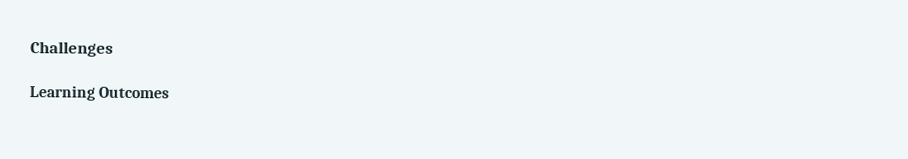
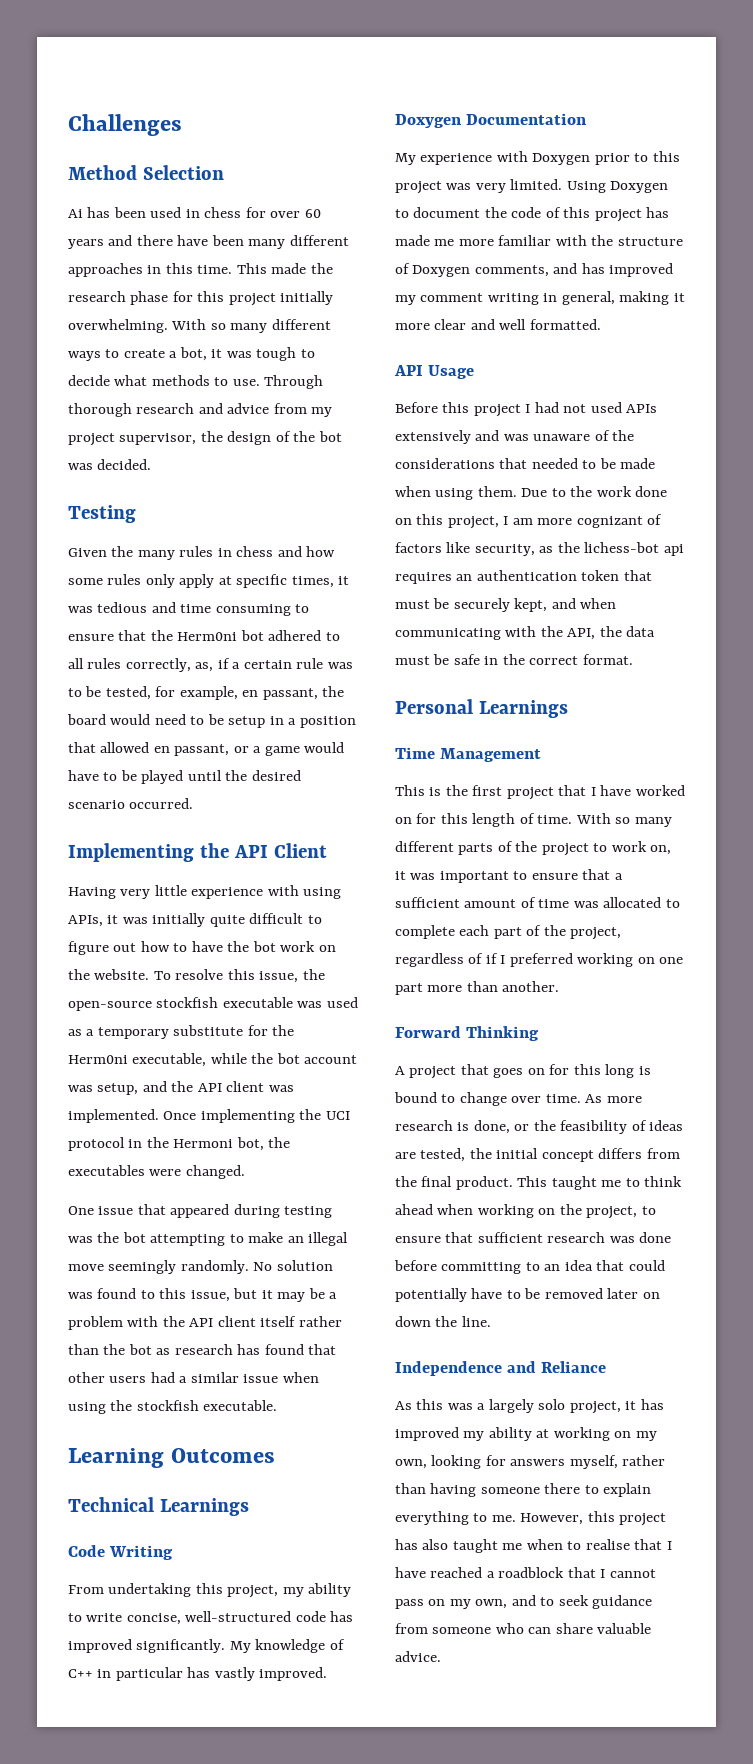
[29,85,170,101] Learning Outcomes -> [68,165,224,180] [68,207,321,218] [68,235,349,249] [68,263,333,277] [68,291,334,306] [68,319,331,333] [68,347,315,361] [68,375,324,389] [68,403,333,417] [68,431,342,446] [68,459,152,470] [68,505,136,523] [68,546,336,560] [68,574,350,588] [68,602,310,616] [68,630,340,641] [68,658,353,672] [68,686,345,700] [67,714,356,728] [68,742,345,756] [68,770,301,784] [68,798,194,809] [68,843,327,862] [68,885,342,899] [68,913,322,927] [68,941,336,955] [68,969,325,983] [68,997,358,1011] [68,1025,295,1039] [68,1053,358,1067] [68,1081,294,1095] [68,1109,350,1123] [68,1137,291,1151] [68,1165,245,1179] [68,1204,333,1218] [68,1232,349,1246] [68,1260,333,1274] [68,1288,338,1302] [68,1316,342,1330] [68,1344,337,1355] [68,1372,319,1383] [68,1400,278,1414] [68,1448,276,1468] [68,1497,249,1516] [68,1545,174,1560] [68,1583,352,1598] [68,1611,354,1625] [68,1639,345,1653] [68,1667,328,1681] [395,113,588,128] [395,151,680,165] [395,179,669,194] [395,207,670,222] [395,235,683,246] [395,263,674,277] [395,291,685,305] [395,319,601,330] [394,365,475,379] [395,402,658,417] [395,430,635,444] [395,458,656,469] [395,486,668,500] [395,514,663,529] [395,542,684,556] [395,570,652,584] [395,598,617,612] [395,626,656,640] [395,654,633,665] [395,699,568,718] [395,747,542,762] [395,785,685,800] [395,813,672,827] [395,841,672,856] [395,869,623,883] [395,897,680,908] [395,925,622,940] [395,953,684,967] [395,981,560,995] [395,1026,540,1041] [395,1064,651,1079] [394,1092,642,1106] [395,1120,684,1134] [395,1148,680,1162] [395,1176,683,1190] [395,1204,656,1219] [395,1232,672,1243] [394,1260,665,1274] [395,1288,660,1302] [395,1316,491,1327] [395,1361,607,1376] [395,1399,664,1414] [395,1427,657,1441] [395,1455,666,1469] [395,1483,652,1497] [395,1511,667,1526] [395,1539,672,1553] [395,1567,656,1578] [395,1595,653,1609] [395,1623,652,1634] [395,1651,441,1662] Method Selection // Ai has been used in chess for over 60 years and there have been many different approaches in this time. This made the research phase for this project initially overwhelming. With so many different ways to create a bot, it was tough to decide what methods to use. Through thorough research and advice from my project supervisor, the design of the bot was decided. // Testing // Given the many rules in chess and how some rules only apply at specific times, it was tedious and time consuming to ensure that the Herm0ni bot adhered to all rules correctly, as, if a certain rule was to be tested, for example, en passant, the board would need to be setup in a position that allowed en passant, or a game would have to be played until the desired scenario occurred. // Implementing the API Client // Having very little experience with using APIs, it was initially quite difficult to figure out how to have the bot work on the website. To resolve this issue, the open-source stockfish executable was used as a temporary substitute for the Herm0ni executable, while the bot account was setup, and the API client was implemented. Once implementing the UCI protocol in the Hermoni bot, the executables were changed. // One issue that appeared during testing was the bot attempting to make an illegal move seemingly randomly. No solution was found to this issue, but it may be a problem with the API client itself rather than the bot as research has found that other users had a similar issue when using the stockfish executable. // Learning Outcomes // Technical Learnings // Code Writing // From undertaking this project, my ability to write concise, well-structured code has improved significantly. My knowledge of C++ in particular has vastly improved. // Doxygen Documentation // My experience with Doxygen prior to this project was very limited. Using Doxygen to document the code of this project has made me more familiar with the structure of Doxygen comments, and has improved my comment writing in general, making it more clear and well formatted. // API Usage // Before this project I had not used APIs extensively and was unaware of the considerations that needed to be made when using them. Due to the work done on this project, I am more cognizant of factors like security, as the lichess-bot api requires an authentication token that must be securely kept, and when communicating with the API, the data must be safe in the correct format. // Personal Learnings // Time Management // This is the first project that I have worked on for this length of time. With so many different parts of the project to work on, it was important to ensure that a sufficient amount of time was allocated to complete each part of the project, regardless of if I preferred working on one part more than another. // Forward Thinking // A project that goes on for this long is bound to change over time. As more research is done, or the feasibility of ideas are tested, the initial concept differs from the final product. This taught me to think ahead when working on the project, to ensure that sufficient research was done before committing to an idea that could potentially have to be removed later on down the line. // Independence and Reliance // As this was a largely solo project, it has improved my ability at working on my own, looking for answers myself, rather than having someone there to explain everything to me. However, this project has also taught me when to realise that I have reached a roadblock that I cannot pass on my own, and to seek guidance from someone who can share valuable advice.

